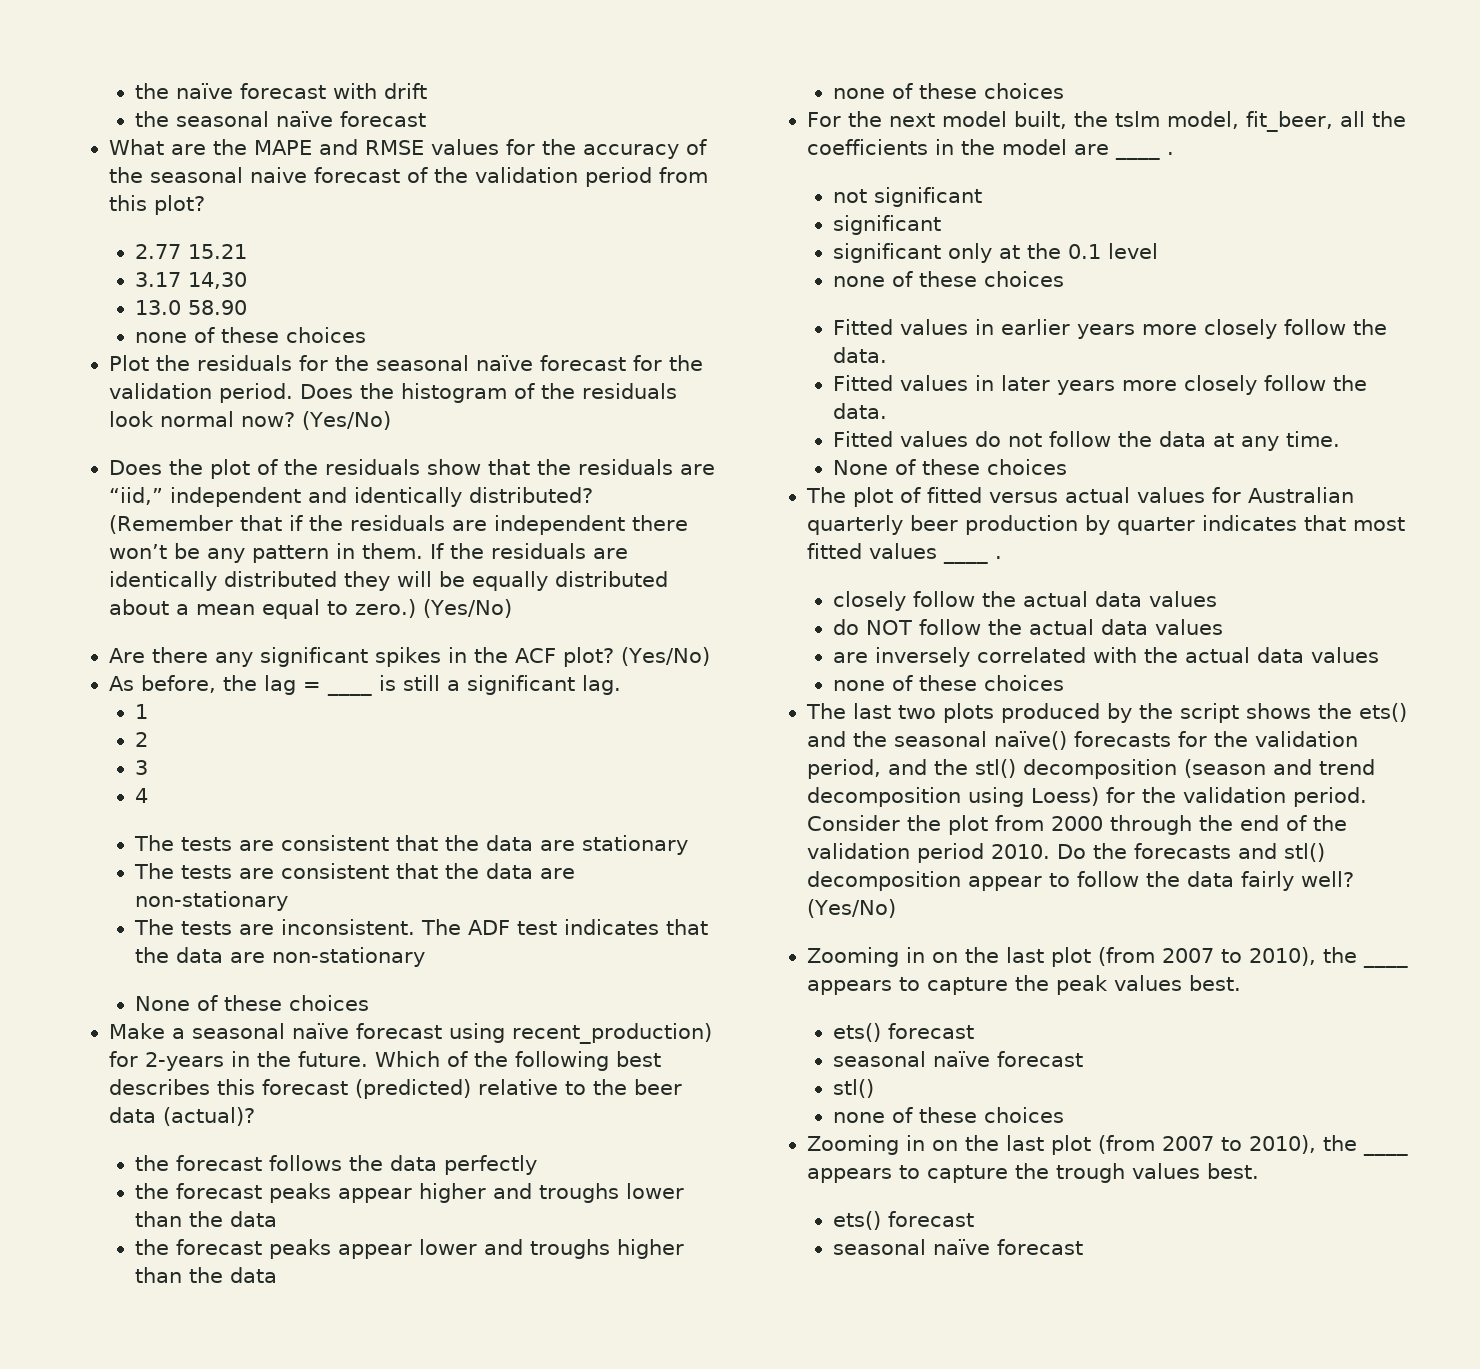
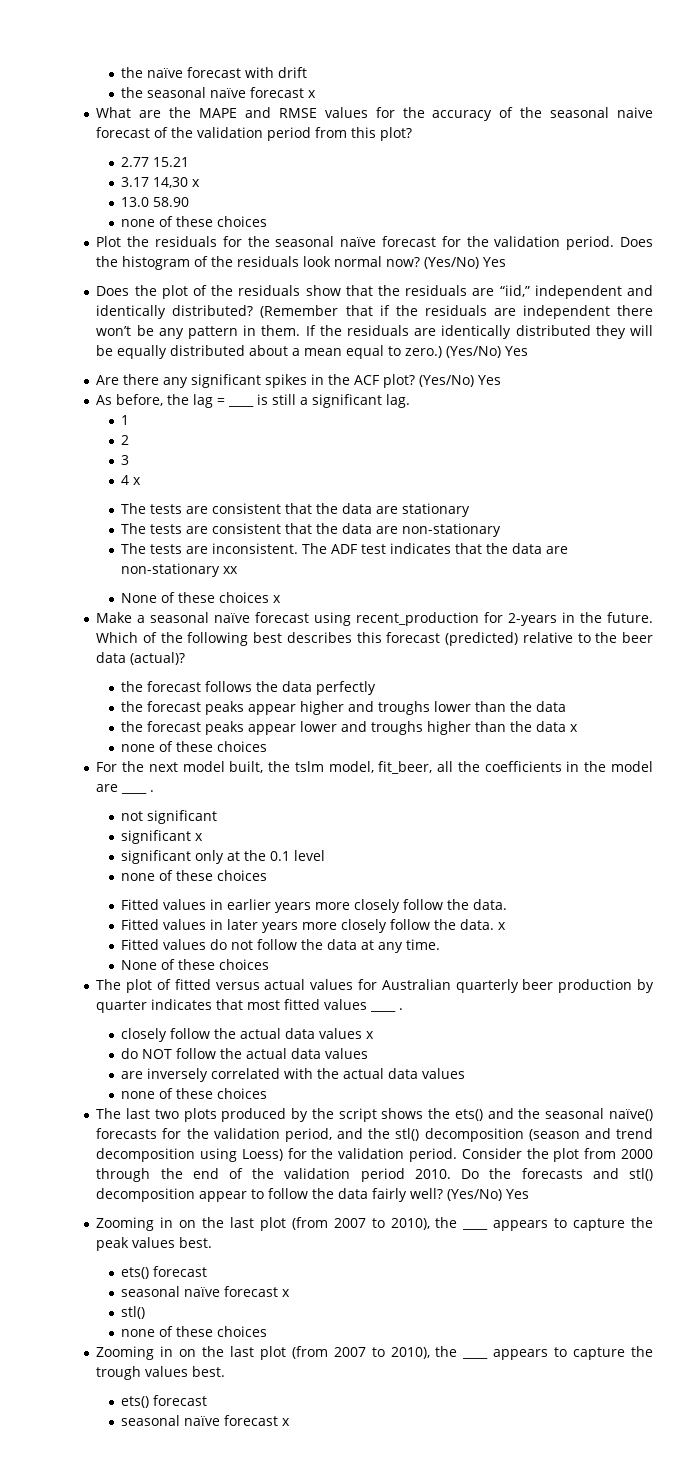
(427, 119) none -> [307,90,316,98] x
(248, 280) none -> [191,179,200,187] x
(392, 420) none -> [483,257,507,267] Yes
(513, 608) none -> [505,346,529,356] Yes
(711, 656) none -> [478,375,502,385] Yes
(149, 795) none -> [132,477,141,485] x
[135,995,370,1011] // None of these choices -> [222,566,238,574] [120,592,281,603] xx // None of these choices x
[512,1023,713,1044] recent_production) -> [356,612,480,626] recent_production
(278, 1275) none -> [569,724,578,732] x
(942, 225) none -> [194,833,203,841] x
(888, 411) none -> [497,922,506,930] x
(1218, 599) none -> [365,1031,374,1039] x
(897, 908) none -> [506,1189,530,1199] Yes
(1084, 1059) none -> [281,1289,290,1297] x
(1084, 1247) none -> [281,1418,290,1426] x

